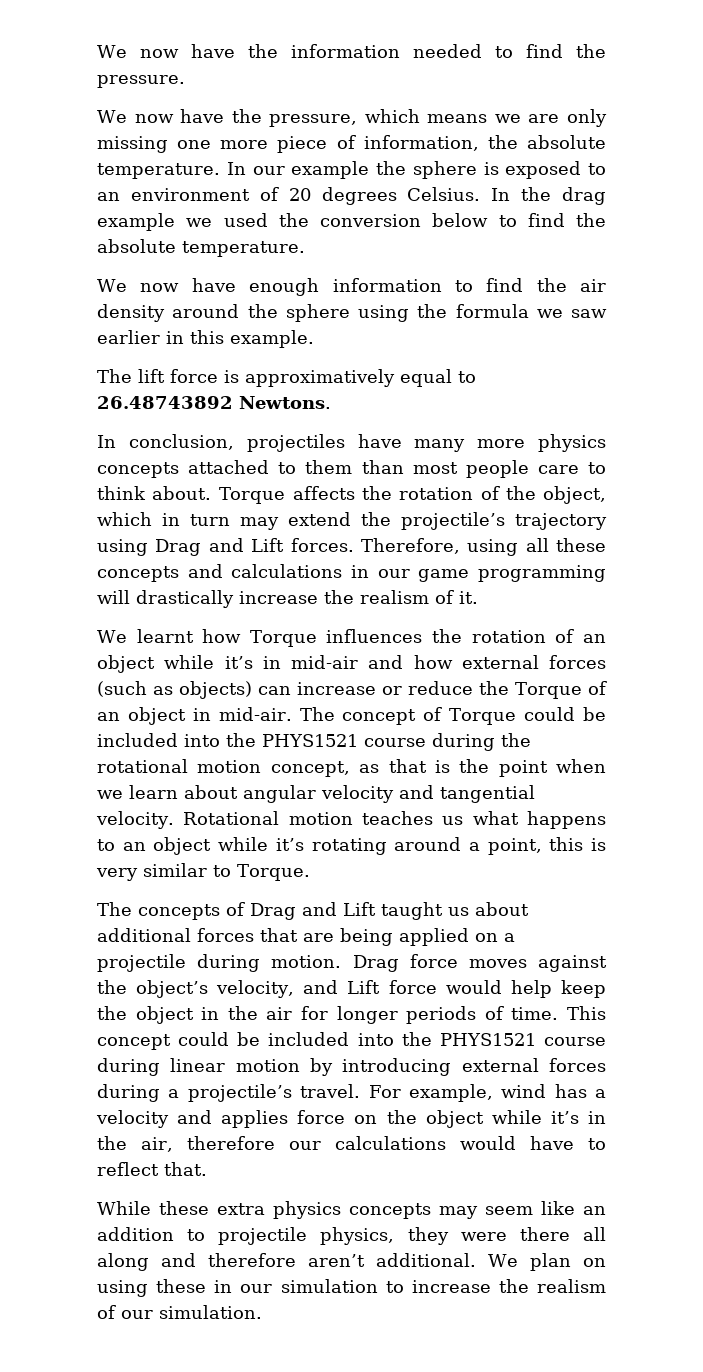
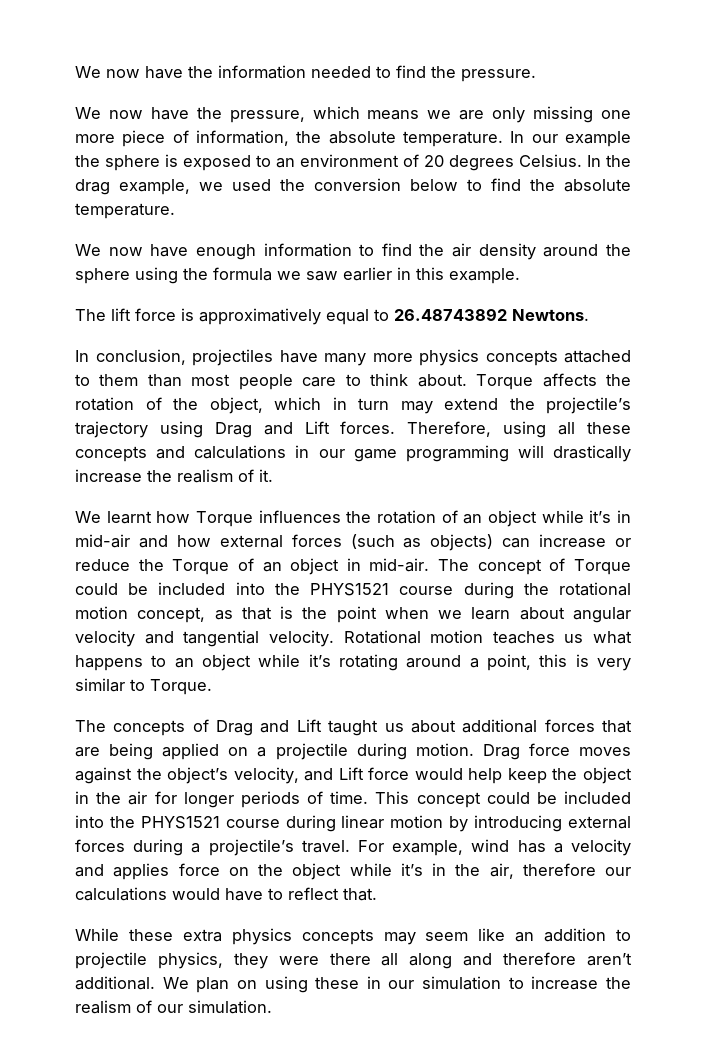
[97,213,175,231] example -> [119,179,190,195] example,

